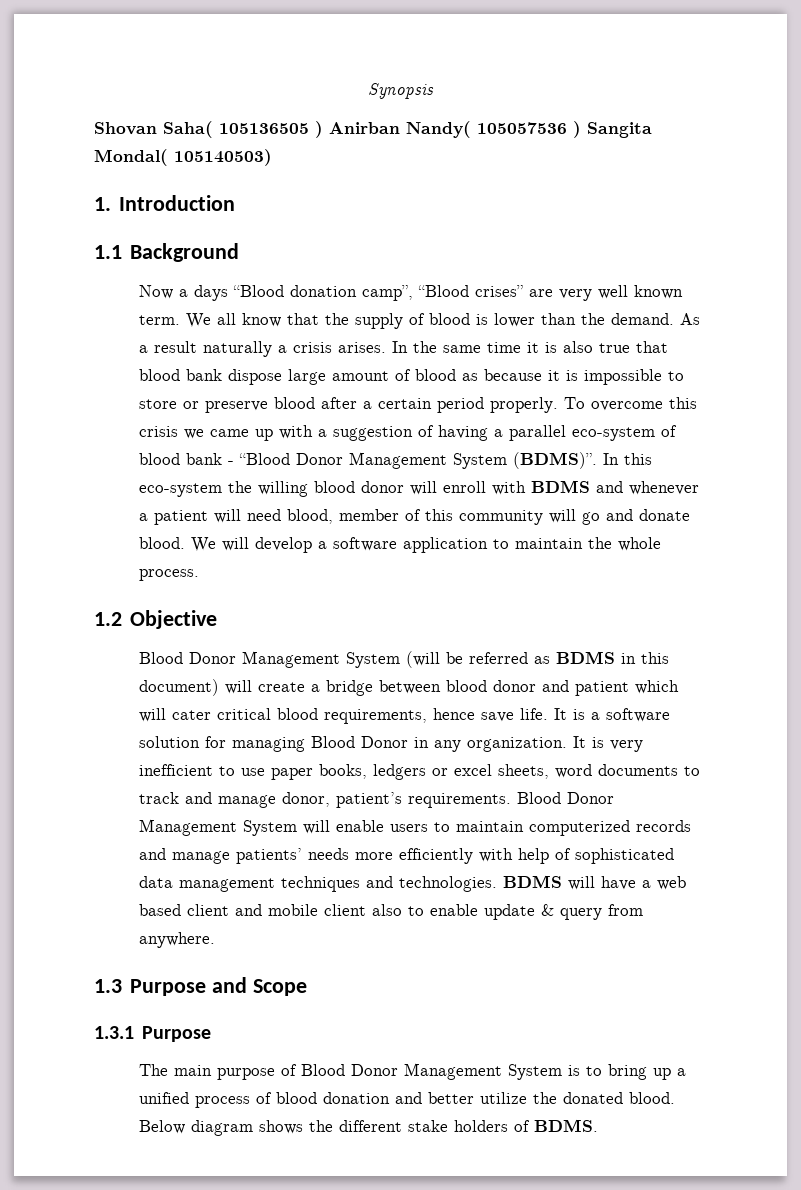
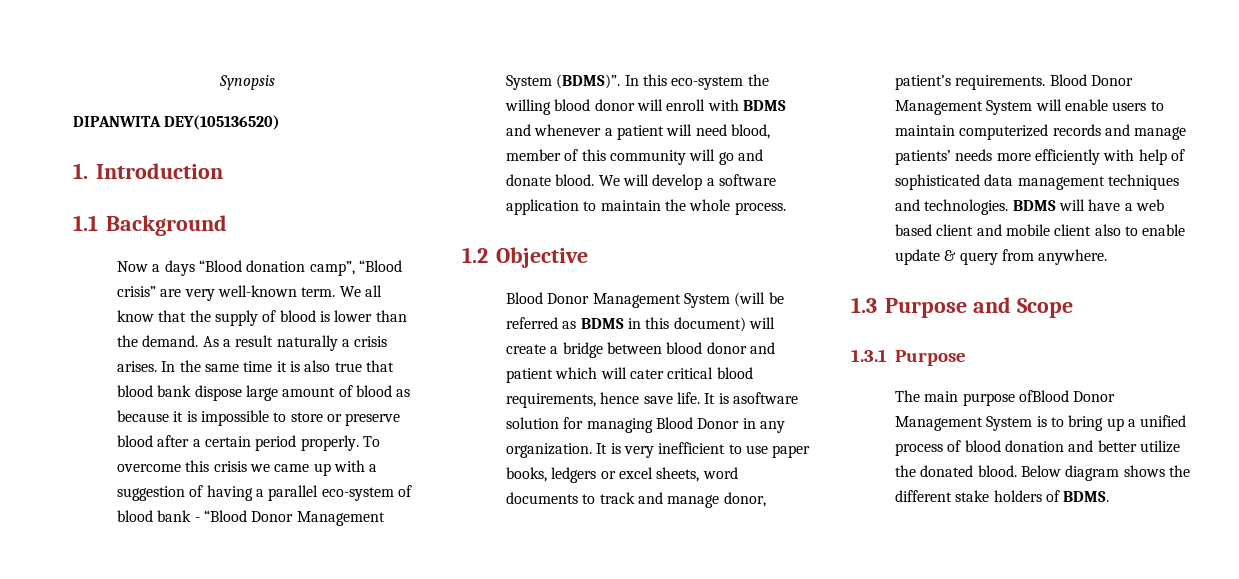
[94,121,652,138] [94,149,272,166] Shovan Saha( 105136505 ) Anirban Nandy( 105057536 ) Sangita Mondal( 105140503) -> [73,115,281,130] DIPANWITA DEY(105136520)
[474,285,523,297] crises” -> [117,286,157,297] crisis”
[597,285,683,299] well known -> [218,285,298,297] well-known
[590,708,670,722] a software -> [733,392,799,404] asoftware
[280,1064,345,1076] of Blood -> [1019,390,1070,402] ofBlood

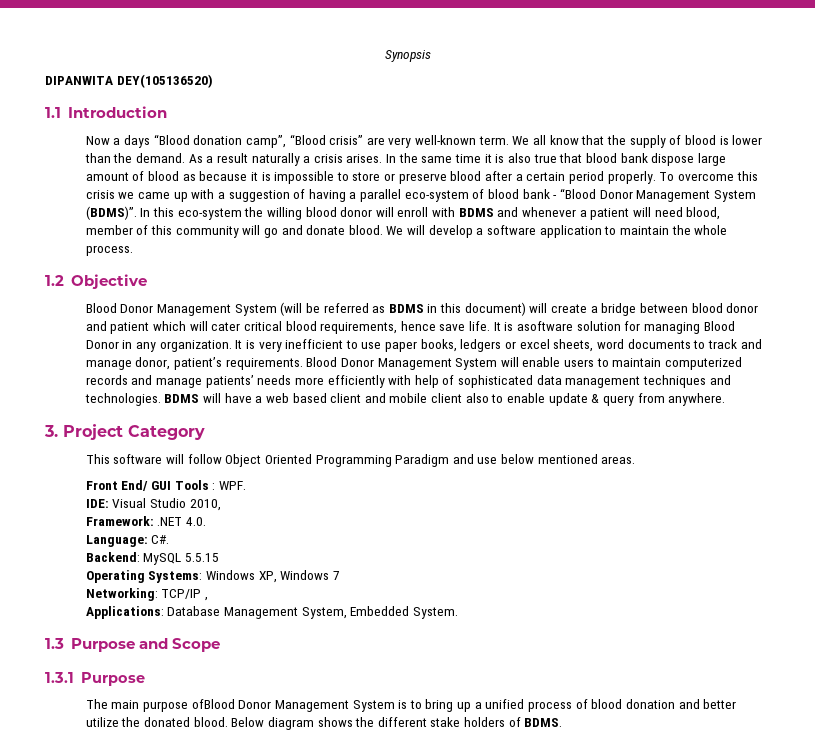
[73,163,88,179] 1. -> [45,107,61,118] 1.1
[73,215,227,236] // 1.1 Background -> (167, 112) none
(1108, 257) none -> [44,424,205,440] [85,454,636,467] [85,480,246,491] [85,498,221,511] [85,516,206,526] [85,535,170,547] [85,552,219,565] [85,570,340,583] [85,588,208,601] [85,606,458,619] // 3. Project Category // This software will follow Object Oriented Programming Paradigm and use below mentioned areas. // Front End/ GUI Tools : WPF. // IDE: Visual Studio 2010, // Framework: .NET 4.0. // Language: C#. // Backend: MySQL 5.5.15 // Operating Systems: Windows XP, Windows 7 // Networking: TCP/IP , // Applications: Database Management System, Embedded System.

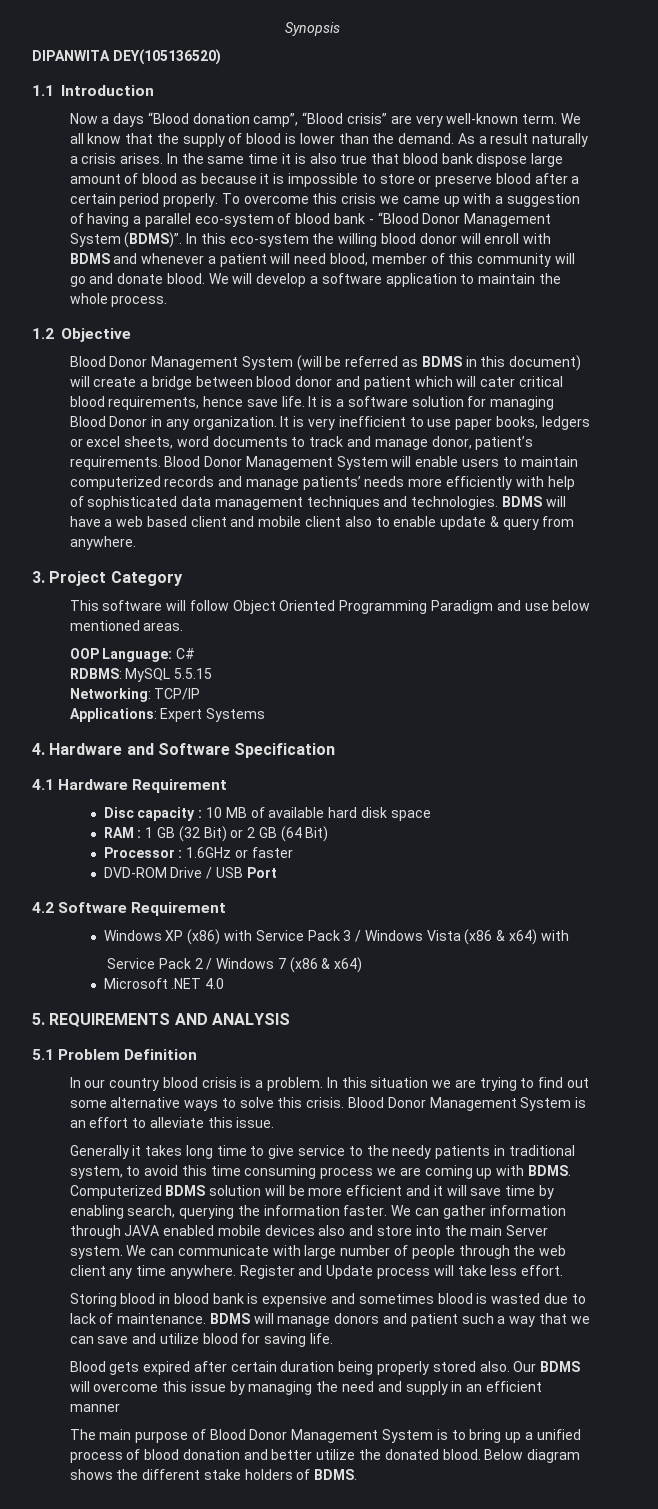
[517,321,574,331] asoftware -> [335,396,408,407] a software
[85,480,246,491] [85,498,221,511] [85,516,206,526] [85,535,170,547] [85,552,219,565] [85,570,340,583] [85,588,208,601] [85,606,458,619] [45,638,220,652] [45,672,145,686] Front End/ GUI Tools : WPF. // IDE: Visual Studio 2010, // Framework: .NET 4.0. // Language: C#. // Backend: MySQL 5.5.15 // Operating Systems: Windows XP, Windows 7 // Networking: TCP/IP , // Applications: Database Management System, Embedded System. // 1.3 Purpose and Scope // 1.3.1 Purpose -> [69,648,196,662] [69,668,213,682] [69,688,201,702] [69,708,266,722] [32,743,336,758] [32,779,228,793] [103,807,431,821] [103,826,329,842] [103,847,293,858] [103,867,277,879] [32,902,227,916] [103,929,569,945] [107,957,363,973] [103,978,225,989] [32,1013,290,1027] [32,1049,198,1060] [69,1077,589,1091] [69,1097,587,1111] [69,1117,275,1128] [69,1145,575,1159] [69,1165,571,1179] [69,1185,554,1199] [69,1205,566,1219] [69,1225,549,1239] [69,1245,567,1259] [69,1265,564,1279] [69,1293,586,1307] [69,1313,590,1327] [69,1333,333,1347] [69,1361,581,1375] [69,1381,542,1395] [69,1403,120,1412] OOP Language: C# // RDBMS: MySQL 5.5.15 // Networking: TCP/IP // Applications: Expert Systems // 4. Hardware and Software Specification // 4.1 Hardware Requirement // Disc capacity : 10 MB of available hard disk space // RAM : 1 GB (32 Bit) or 2 GB (64 Bit) // Processor : 1.6GHz or faster // DVD-ROM Drive / USB Port // 4.2 Software Requirement // Windows XP (x86) with Service Pack 3 / Windows Vista (x86 & x64) with // Service Pack 2 / Windows 7 (x86 & x64) // Microsoft .NET 4.0 // 5. REQUIREMENTS AND ANALYSIS // 5.1 Problem Definition // In our country blood crisis is a problem. In this situation we are trying to find out some alternative ways to solve this crisis. Blood Donor Management System is an effort to alleviate this issue. // Generally it takes long time to give service to the needy patients in traditional system, to avoid this time consuming process we are coming up with BDMS. Computerized BDMS solution will be more efficient and it will save time by enabling search, querying the information faster. We can gather information through JAVA enabled mobile devices also and store into the main Server system. We can communicate with large number of people through the web client any time anywhere. Register and Update process will take less effort. // Storing blood in blood bank is expensive and sometimes blood is wasted due to lack of maintenance. BDMS will manage donors and patient such a way that we can save and utilize blood for saving life. // Blood gets expired after certain duration being properly stored also. Our BDMS will overcome this issue by managing the need and supply in an efficient manner
[191,699,235,709] ofBlood -> [191,1429,246,1440] of Blood

